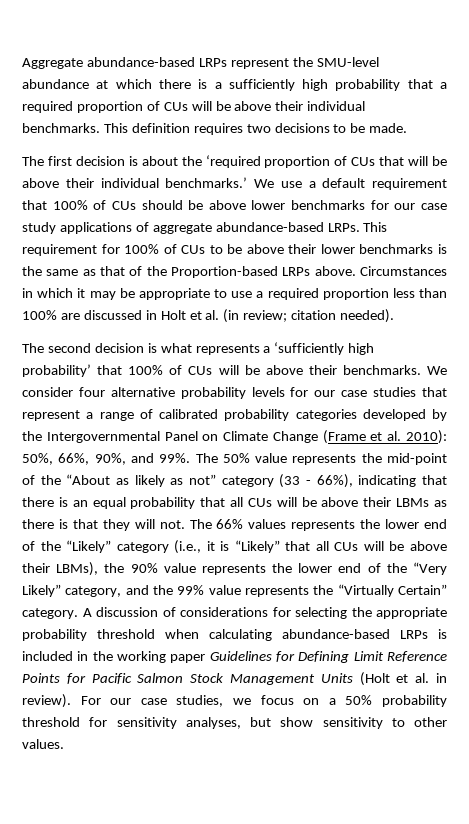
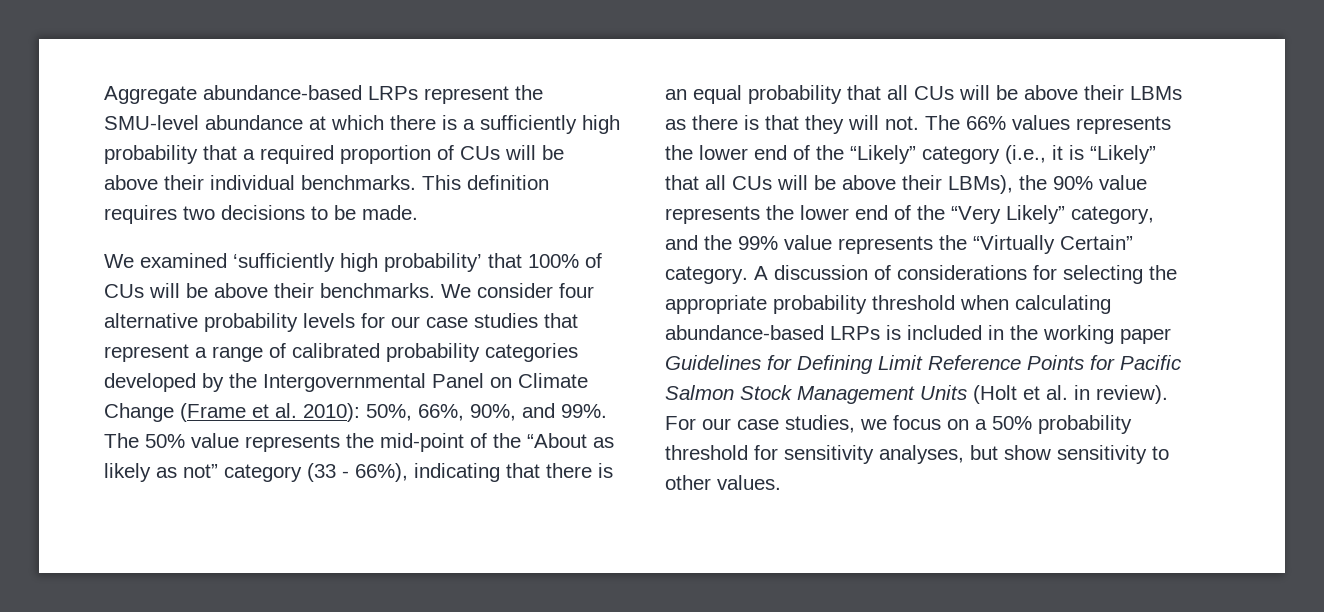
[22,155,448,168] [22,177,447,190] [22,200,447,210] [22,222,388,234] [22,244,447,256] [22,266,447,278] [22,288,448,300] [22,309,395,323] [22,343,271,355] The first decision is about the ‘required proportion of CUs that will be above their individual benchmarks.’ We use a default requirement that 100% of CUs should be above lower benchmarks for our case study applications of aggregate abundance-based LRPs. This requirement for 100% of CUs to be above their lower benchmarks is the same as that of the Proportion-based LRPs above. Circumstances in which it may be appropriate to use a required proportion less than 100% are discussed in Holt et al. (in review; citation needed). // The second decision is what represents a -> [104,253,227,268] We examined

